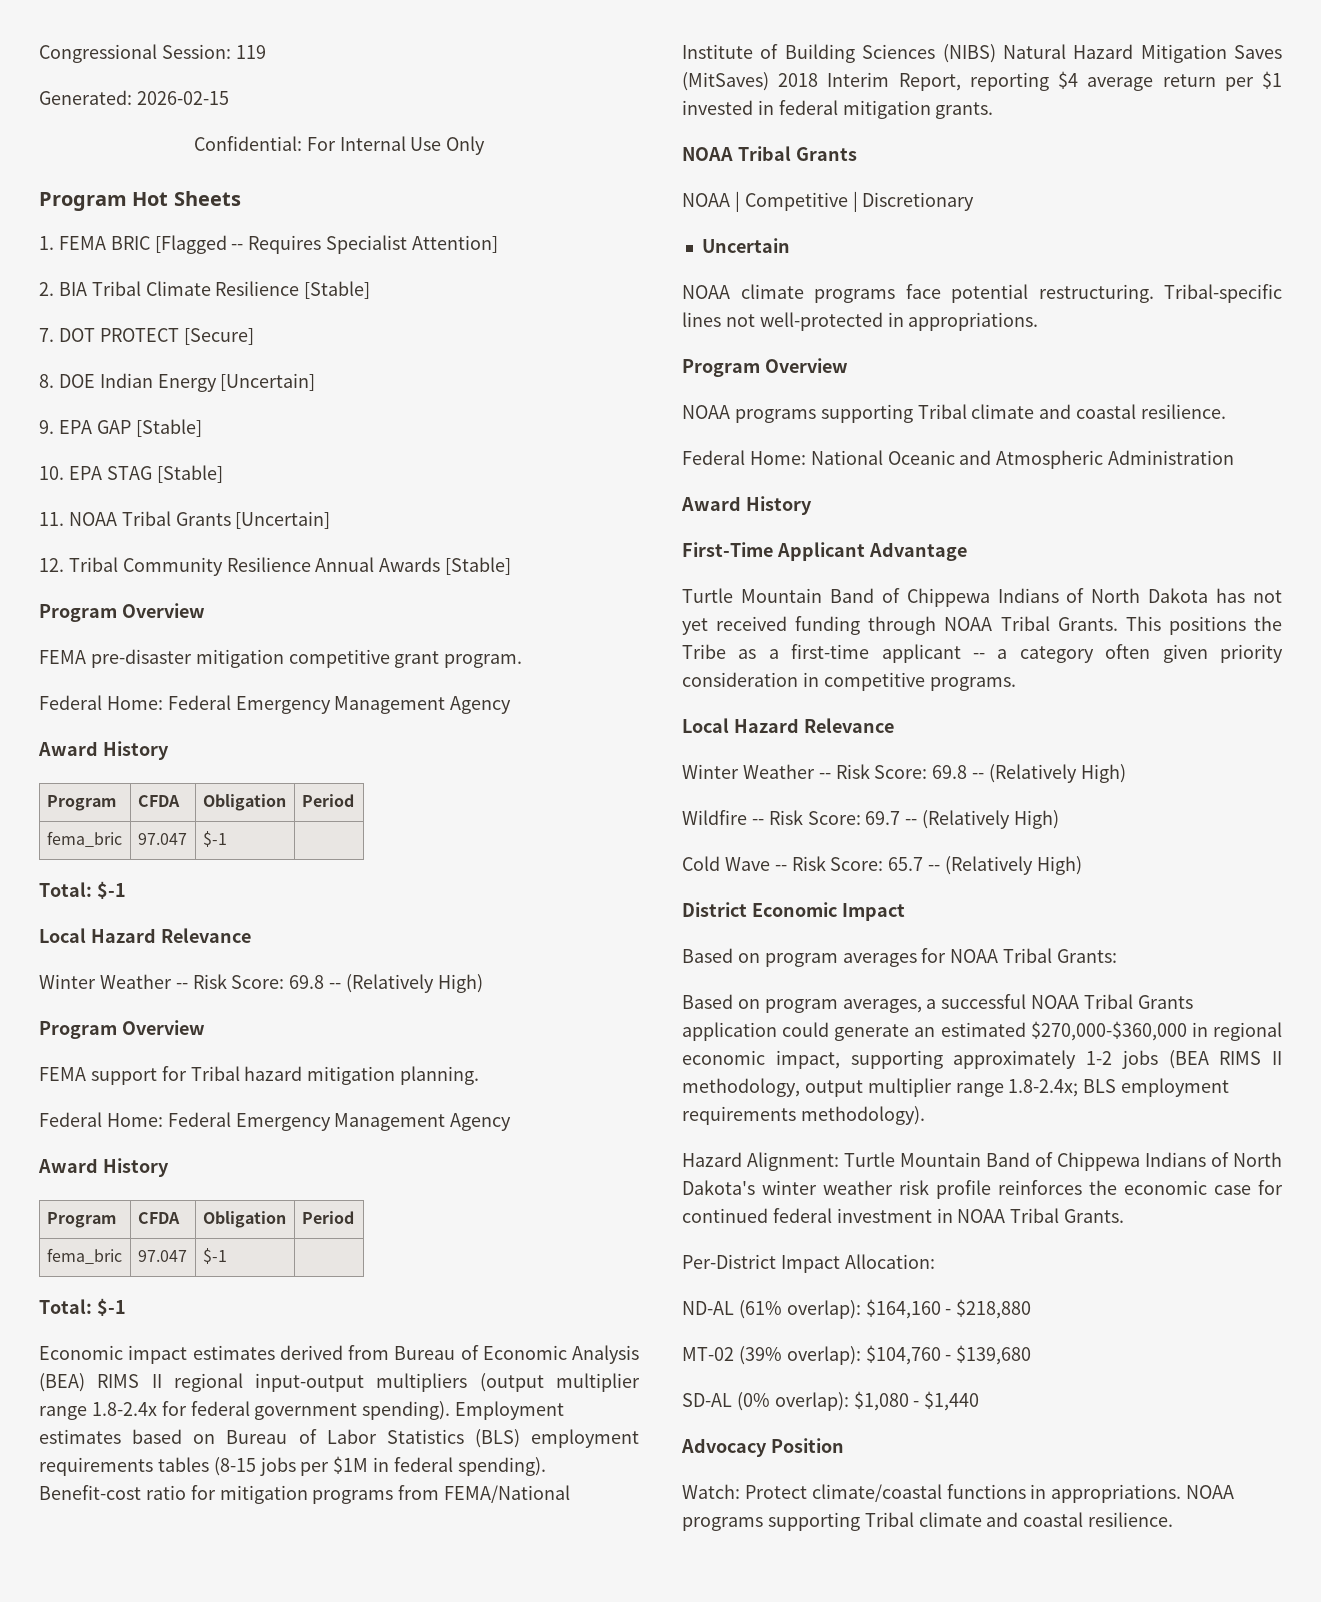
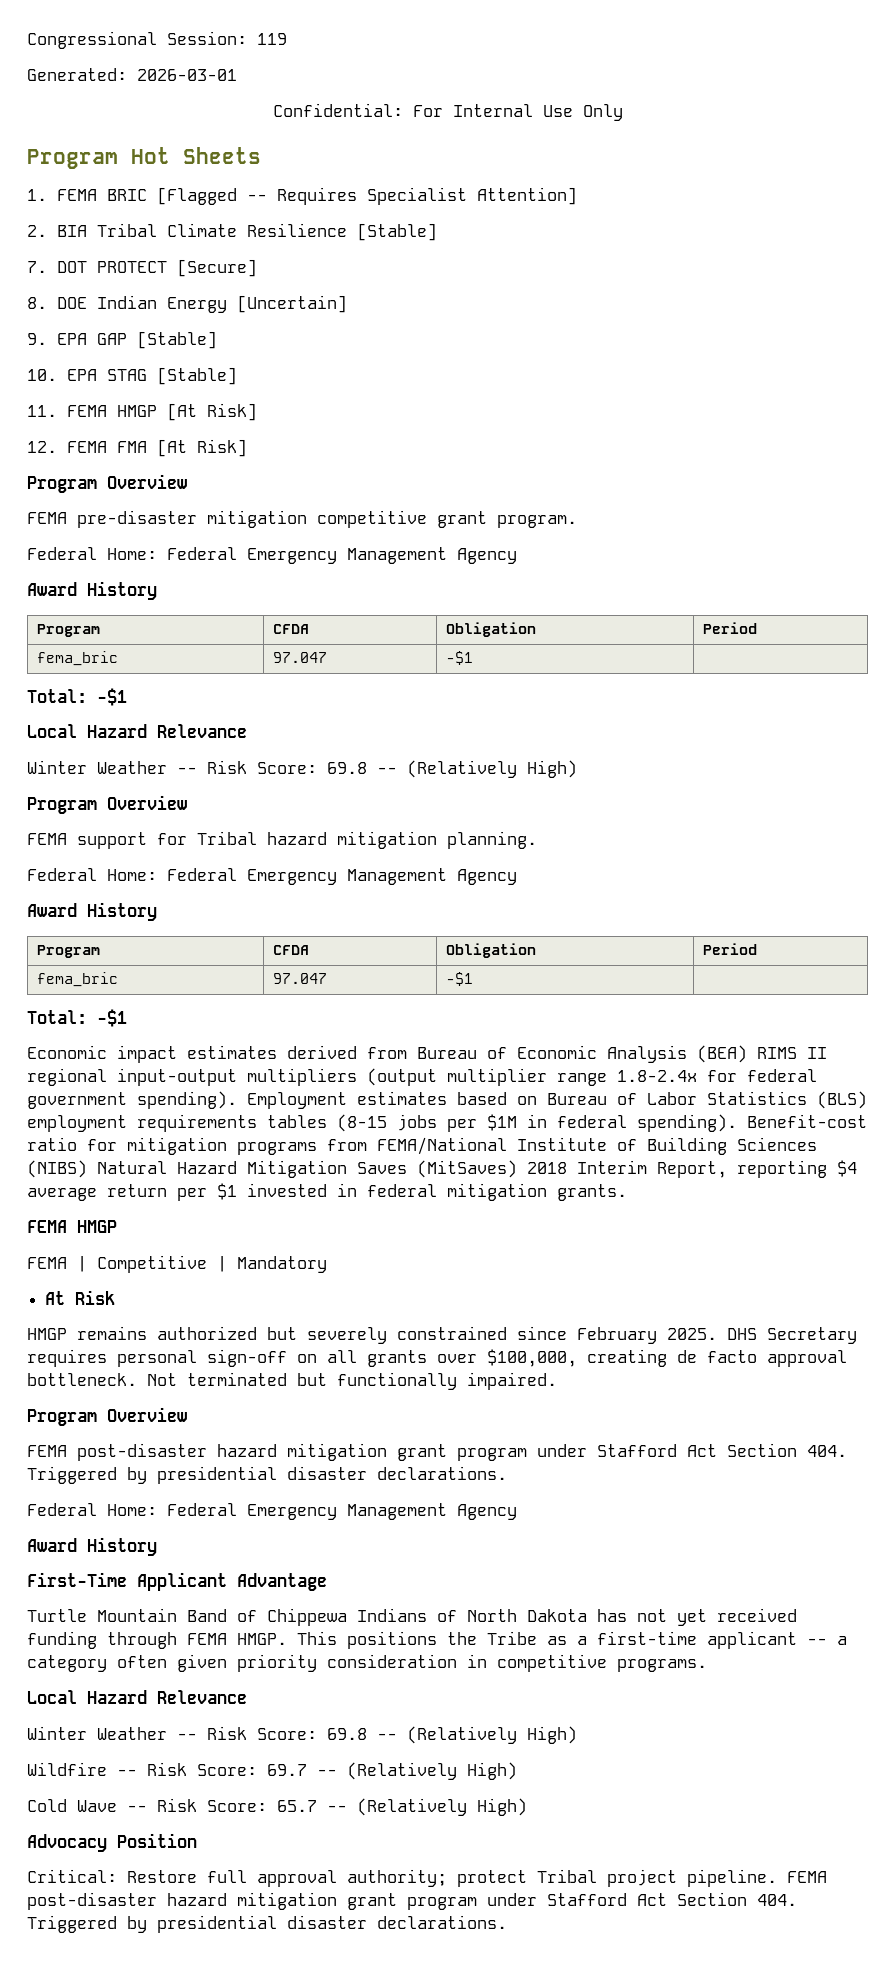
[136,91,229,105] 2026-02-15 -> [137,69,237,81] 2026-03-01
[68,511,331,529] [39,557,512,576] NOAA Tribal Grants [Uncertain] // 12. Tribal Community Resilience Annual Awards [Stable] -> [67,403,257,421] [27,439,247,457] FEMA HMGP [At Risk] // 12. FEMA FMA [At Risk]
[202,831,227,847] [39,881,126,899] $-1 | // Total: $-1 -> [445,651,473,665] [27,688,127,706] -$1 | // Total: -$1
[202,1248,227,1264] [39,1298,126,1316] $-1 | // Total: $-1 -> [445,972,473,986] [27,1009,127,1027] -$1 | // Total: -$1
[682,146,857,161] [682,191,975,212] [701,238,790,253] [682,284,1282,303] [682,312,1039,331] [682,358,848,377] [682,404,1227,423] [682,450,1235,469] NOAA Tribal Grants // NOAA | Competitive | Discretionary // Uncertain // NOAA climate programs face potential restructuring. Tribal-specific lines not well-protected in appropriations. // Program Overview // NOAA programs supporting Tribal climate and coastal resilience. // Federal Home: National Oceanic and Atmospheric Administration -> [27,1220,117,1233] [27,1255,327,1273] [45,1290,116,1305] [27,1326,857,1344] [27,1349,847,1367] [27,1372,557,1390] [27,1407,187,1426] [27,1443,847,1461] [27,1466,507,1484] [27,1503,517,1520] FEMA HMGP // FEMA | Competitive | Mandatory // At Risk // HMGP remains authorized but severely constrained since February 2025. DHS Secretary requires personal sign-off on all grants over $100,000, creating de facto approval bottleneck. Not terminated but functionally impaired. // Program Overview // FEMA post-disaster hazard mitigation grant program under Stafford Act Section 404. Triggered by presidential disaster declarations. // Federal Home: Federal Emergency Management Agency
[944,616,1118,631] NOAA Tribal Grants. -> [187,1633,287,1645] FEMA HMGP.
[682,902,905,921] [682,948,1118,967] [682,994,1193,1013] [682,1021,1282,1041] [682,1050,1282,1069] [682,1078,1230,1097] [682,1106,925,1125] [682,1152,1282,1171] [682,1180,1283,1199] [682,1208,1125,1223] [682,1254,935,1273] [682,1299,1032,1319] [682,1345,1032,1365] [682,1391,980,1411] [681,1438,844,1457] [682,1484,1235,1503] [682,1512,1174,1531] District Economic Impact // Based on program averages for NOAA Tribal Grants: // Based on program averages, a successful NOAA Tribal Grants application could generate an estimated $270,000-$360,000 in regional economic impact, supporting approximately 1-2 jobs (BEA RIMS II methodology, output multiplier range 1.8-2.4x; BLS employment requirements methodology). // Hazard Alignment: Turtle Mountain Band of Chippewa Indians of North Dakota's winter weather risk profile reinforces the economic case for continued federal investment in NOAA Tribal Grants. // Per-District Impact Allocation: // ND-AL (61% overlap): $164,160 - $218,880 // MT-02 (39% overlap): $104,760 - $139,680 // SD-AL (0% overlap): $1,080 - $1,440 // Advocacy Position // Watch: Protect climate/coastal functions in appropriations. NOAA programs supporting Tribal climate and coastal resilience. -> [27,1833,197,1852] [27,1869,827,1887] [27,1892,797,1910] [27,1915,507,1933] Advocacy Position // Critical: Restore full approval authority; protect Tribal project pipeline. FEMA post-disaster hazard mitigation grant program under Stafford Act Section 404. Triggered by presidential disaster declarations.

